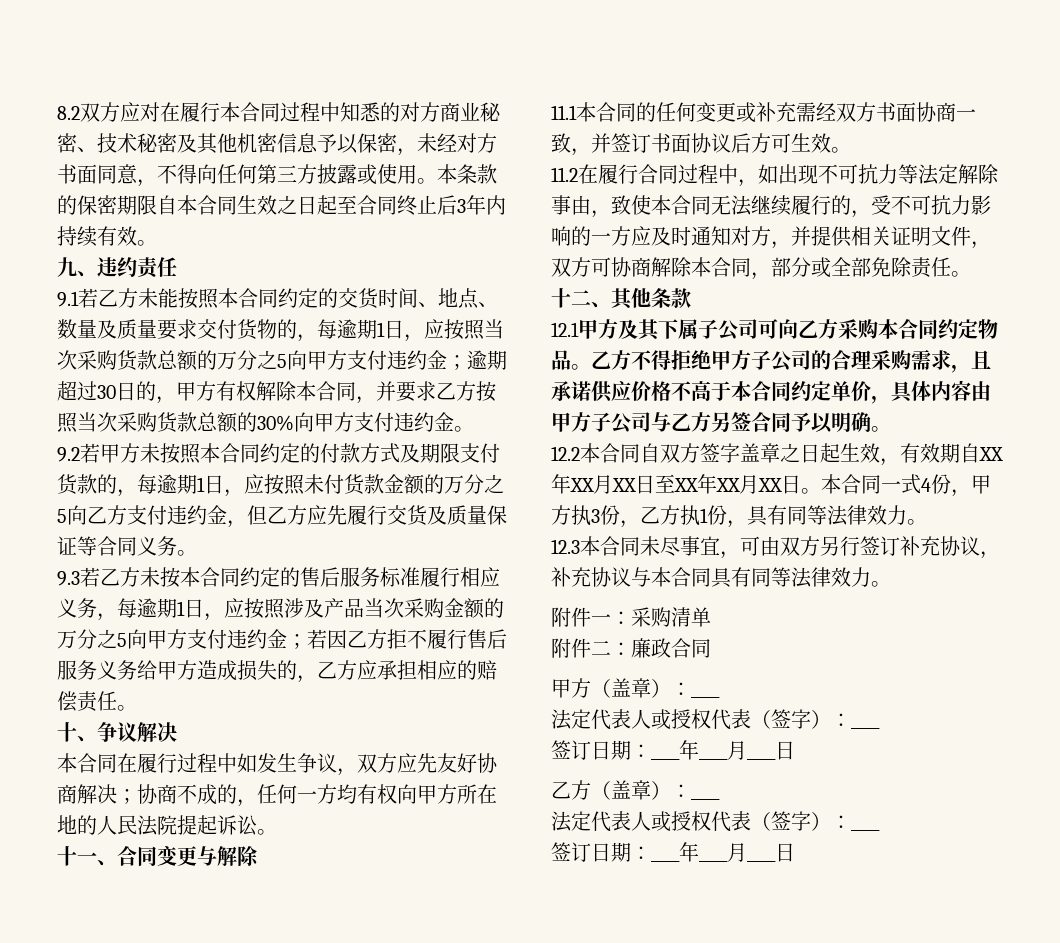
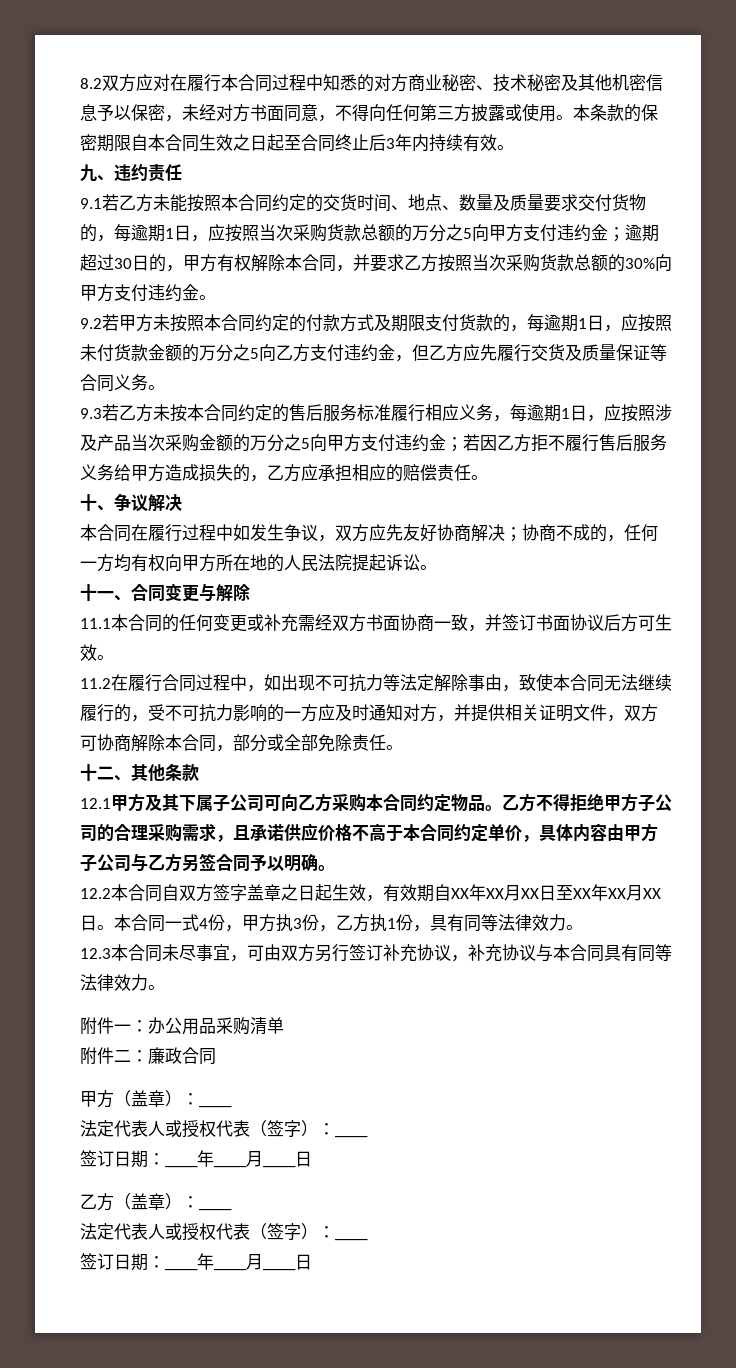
(631, 618) none -> [148,1017,216,1035] 办公用品

